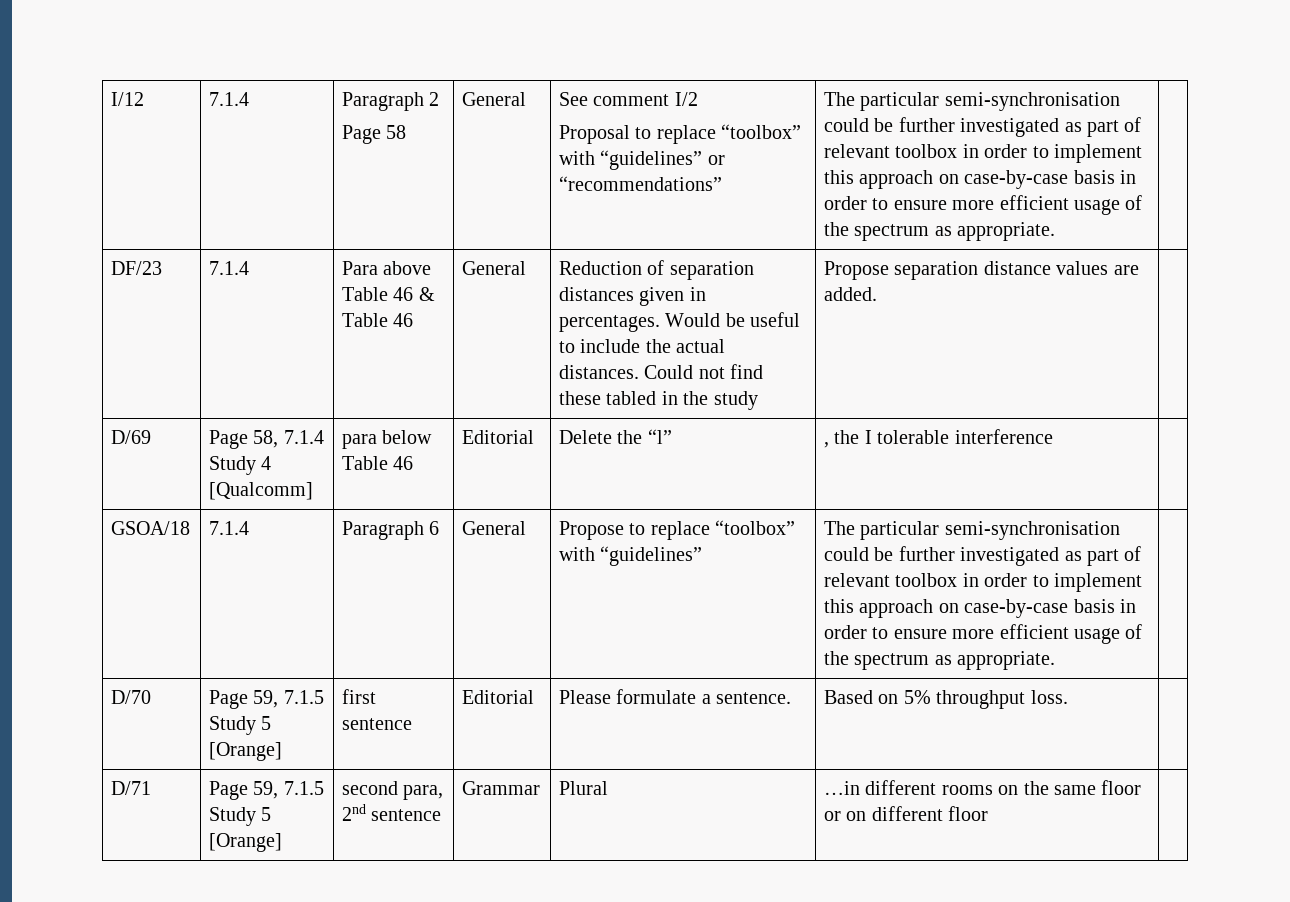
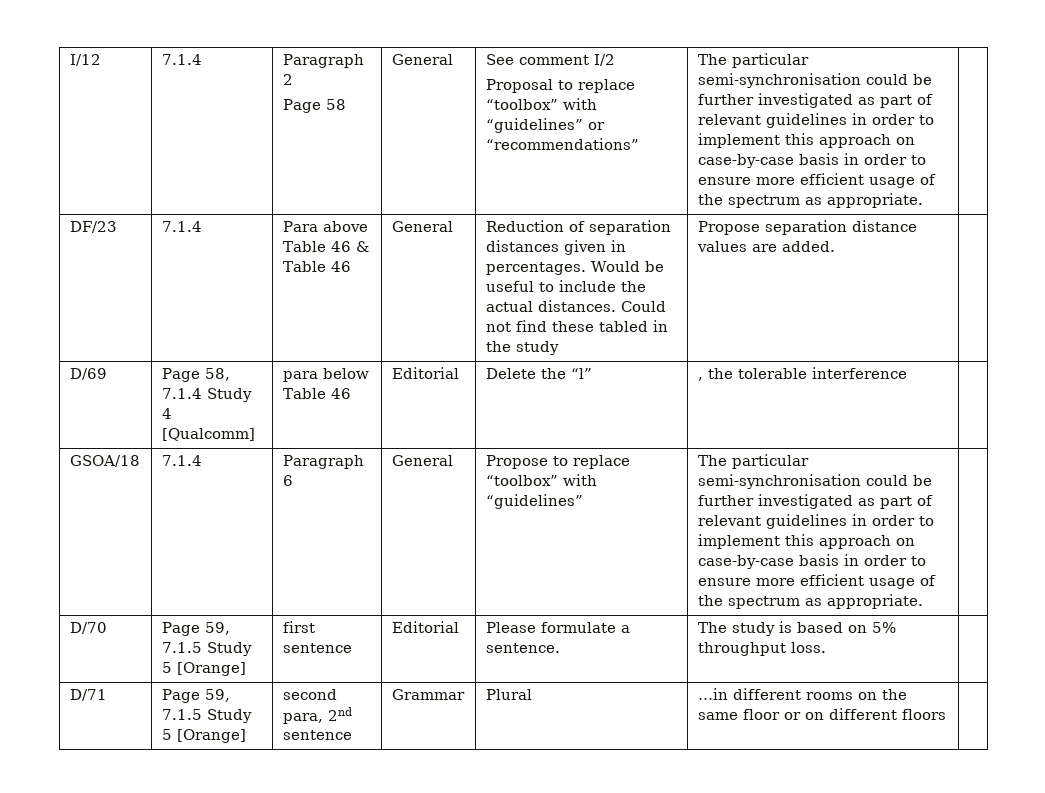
[895,144,958,158] toolbox -> [765,113,847,128] guidelines
[864,430,872,444] I -> (733, 373) none
[895,573,958,587] toolbox -> [765,514,847,529] guidelines
[824,690,874,704] Based -> [697,621,843,636] The study is based
[948,806,989,821] floor -> [901,709,946,720] floors

